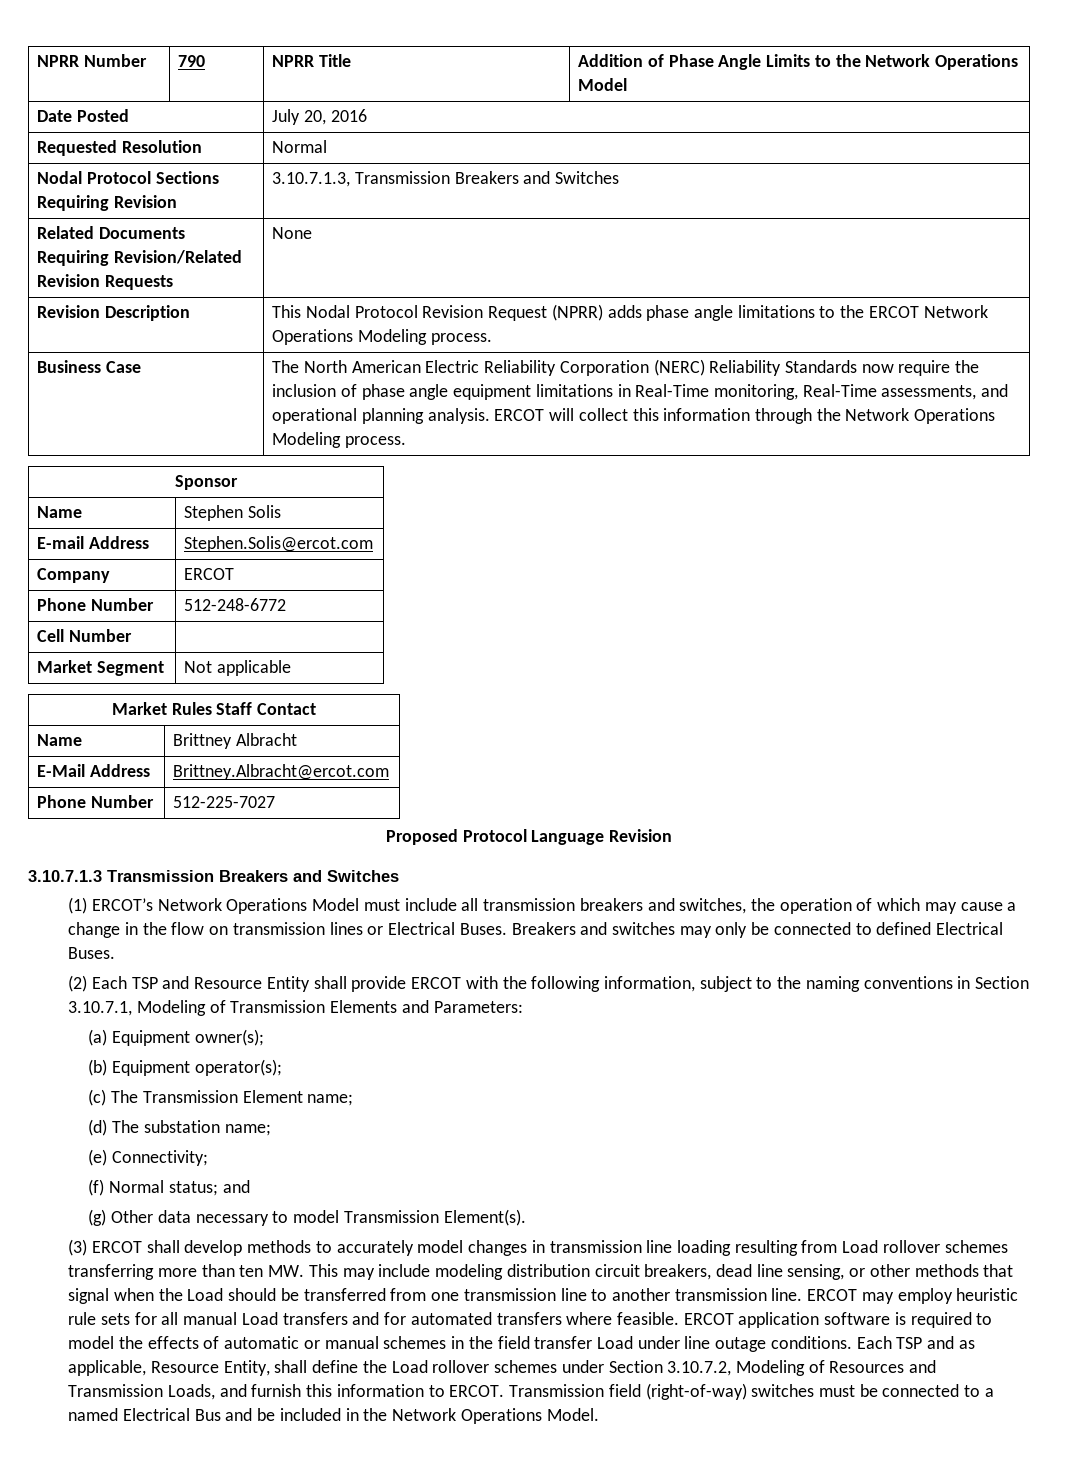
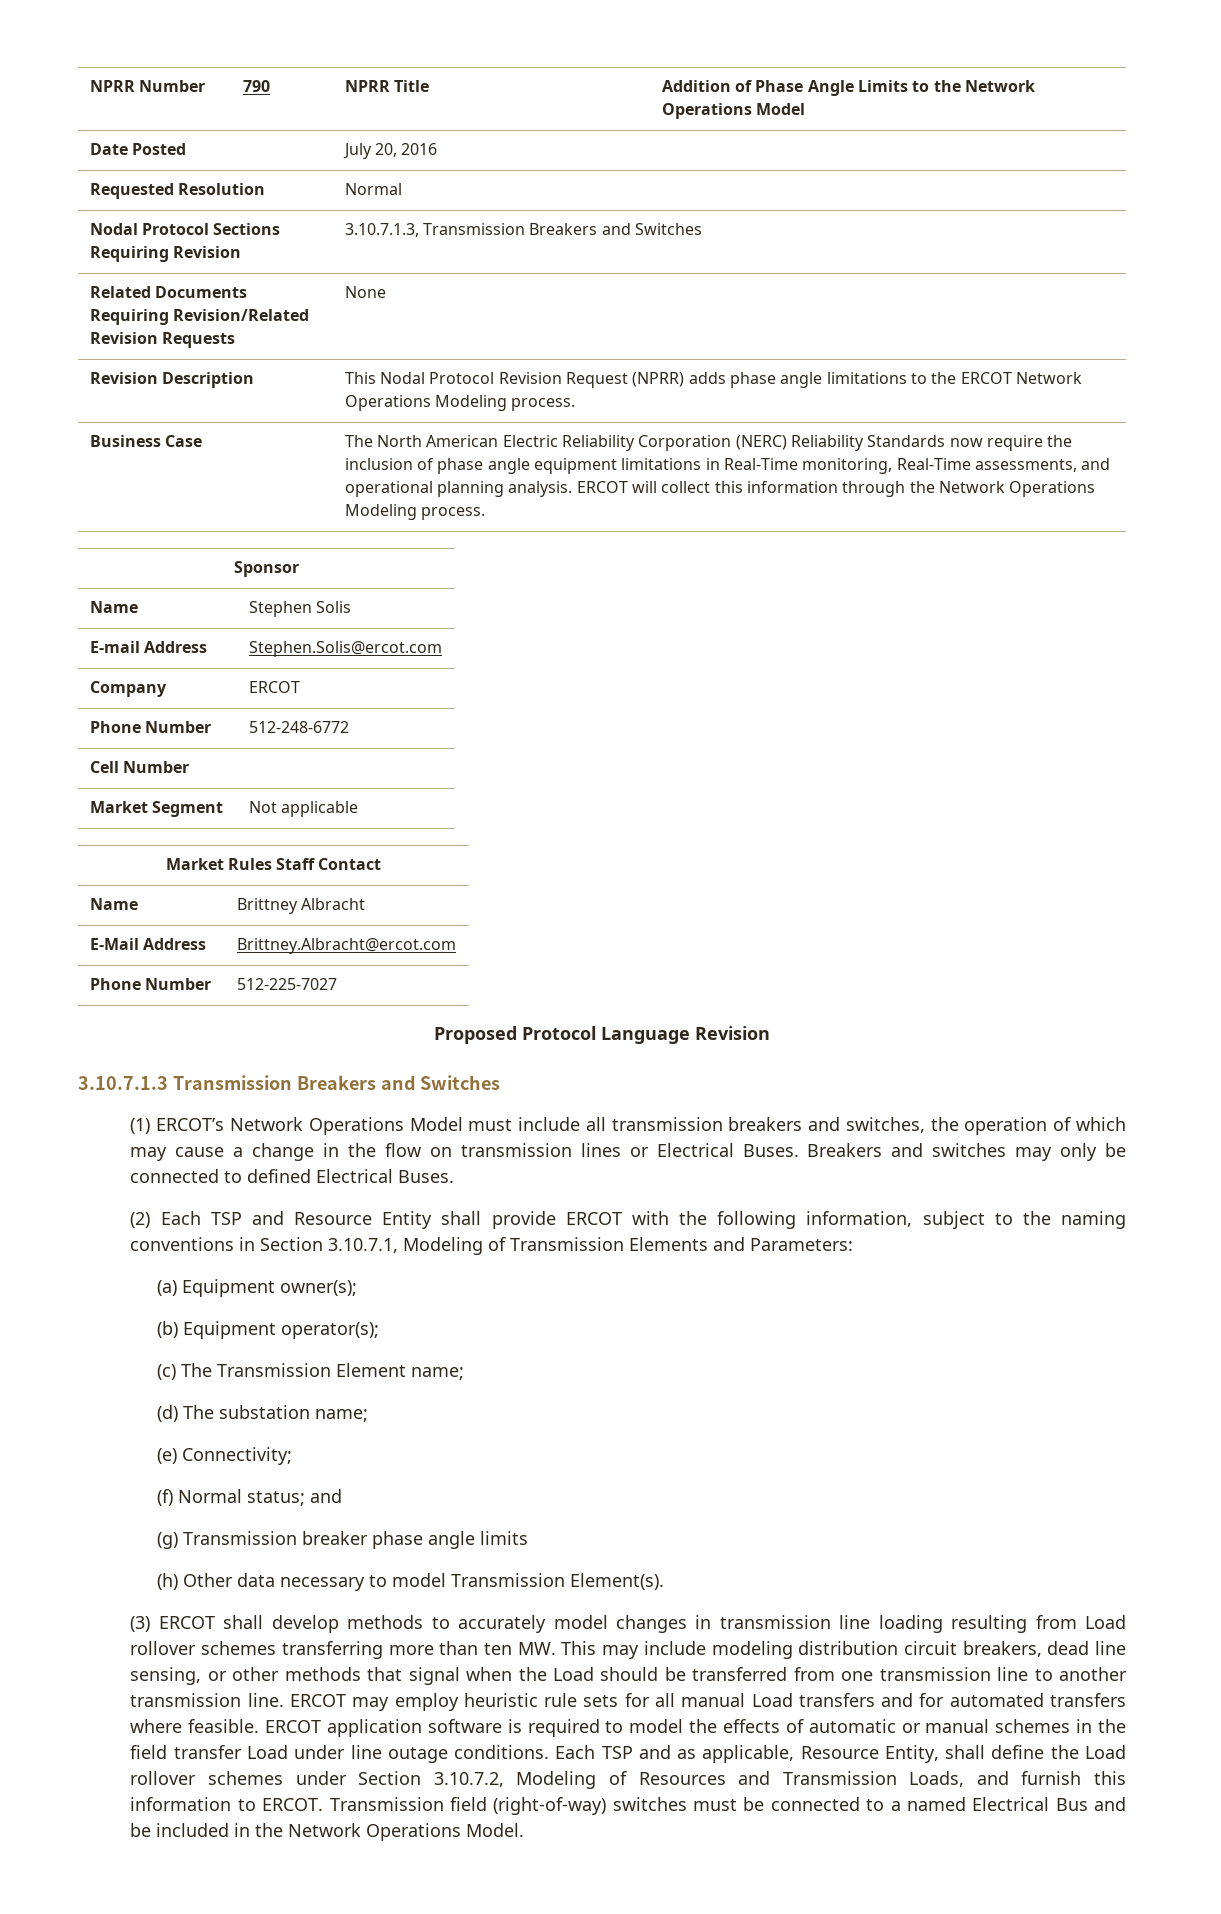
(107, 1217) none -> [182,1531,528,1549] [156,1573,178,1590] Transmission breaker phase angle limits // (h)

